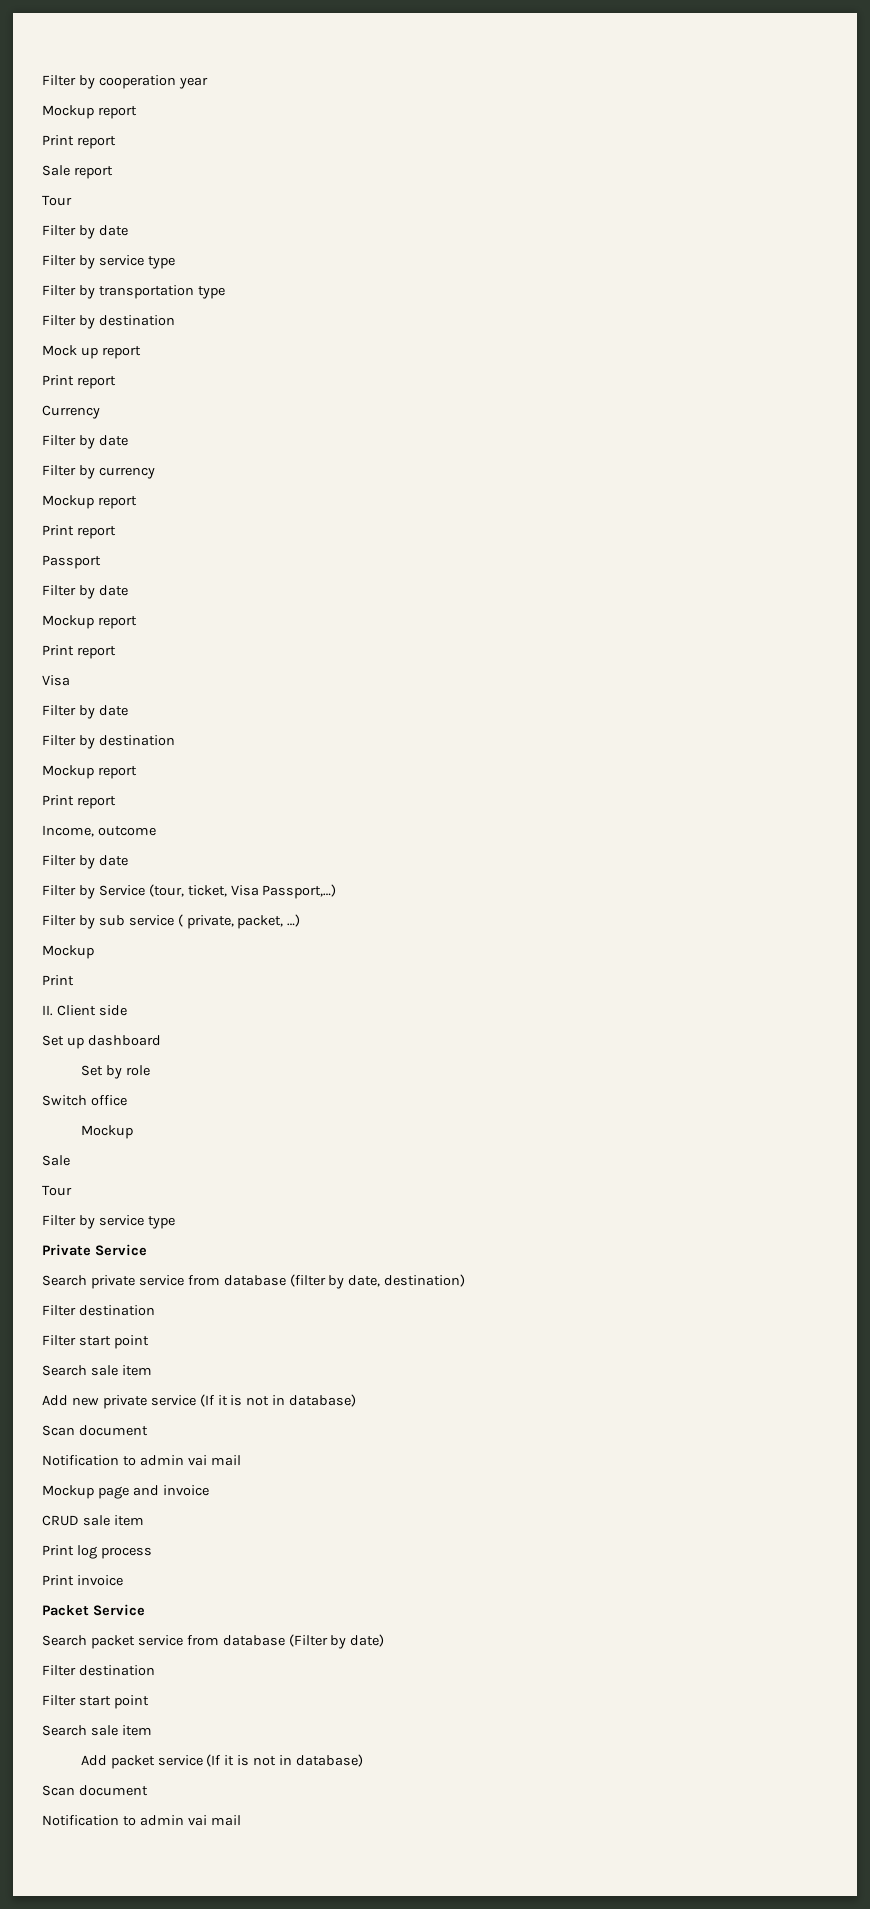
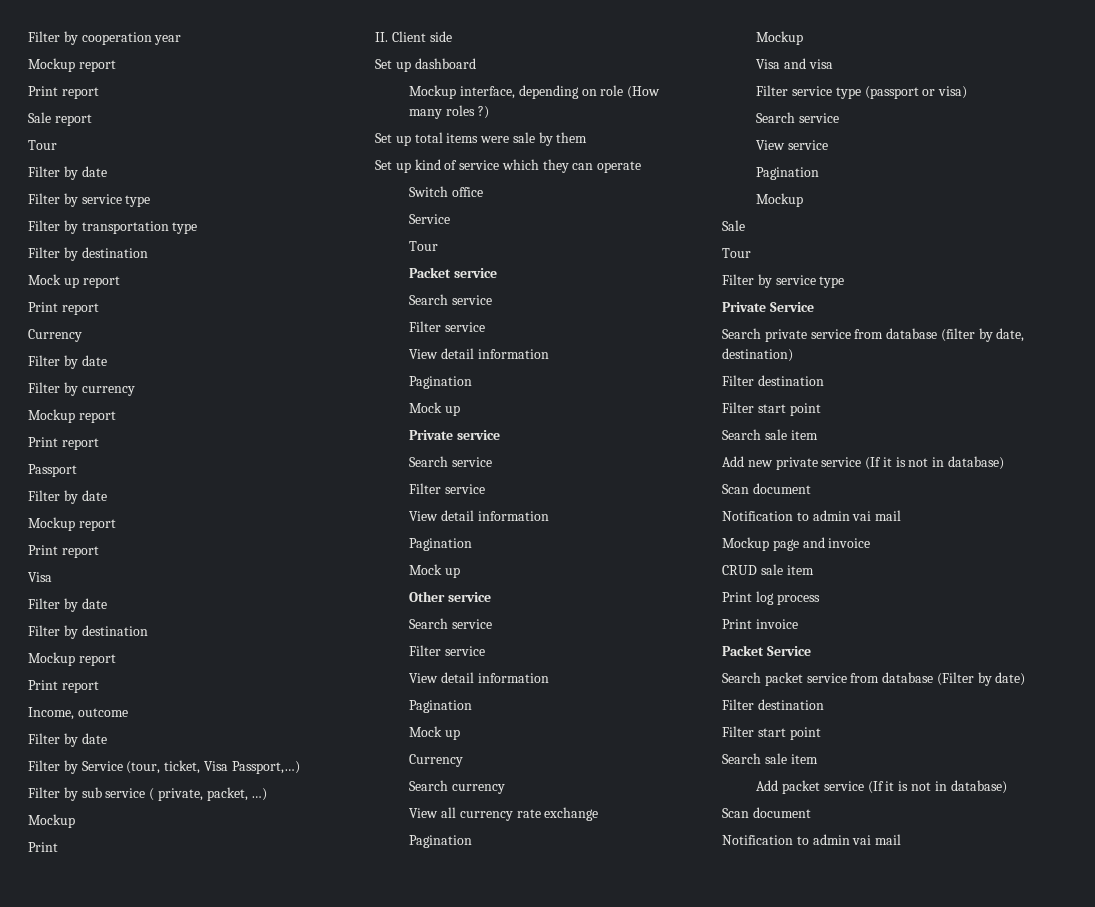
[80,1065,150,1079] [42,1095,127,1106] Set by role // Switch office -> [409,85,661,99] [409,105,489,119] [375,132,588,146] [375,159,642,173] [409,186,484,197] [409,214,451,224] [409,241,439,251] [409,267,498,278] [409,294,493,305] [409,321,486,332] [409,348,549,359] [409,376,473,389] [409,402,461,416] [409,430,501,440] [409,456,493,467] [409,483,486,494] [409,510,549,521] [409,538,473,551] [409,564,461,578] [409,591,492,602] [409,618,493,629] [409,645,486,656] [409,672,549,683] [409,700,473,713] [409,726,461,740] [409,754,464,767] [409,780,506,794] [409,807,599,821] [409,835,473,848] [756,31,804,45] [756,58,833,69] [756,85,968,99] [756,112,840,123] [756,140,829,150] [756,167,820,180] Mockup interface, depending on role (How many roles ?) // Set up total items were sale by them // Set up kind of service which they can operate // Switch office // Service // Tour // Packet service // Search service // Filter service // View detail information // Pagination // Mock up // Private service // Search service // Filter service // View detail information // Pagination // Mock up // Other service // Search service // Filter service // View detail information // Pagination // Mock up // Currency // Search currency // View all currency rate exchange // Pagination // Mockup // Visa and visa // Filter service type (passport or visa) // Search service // View service // Pagination

